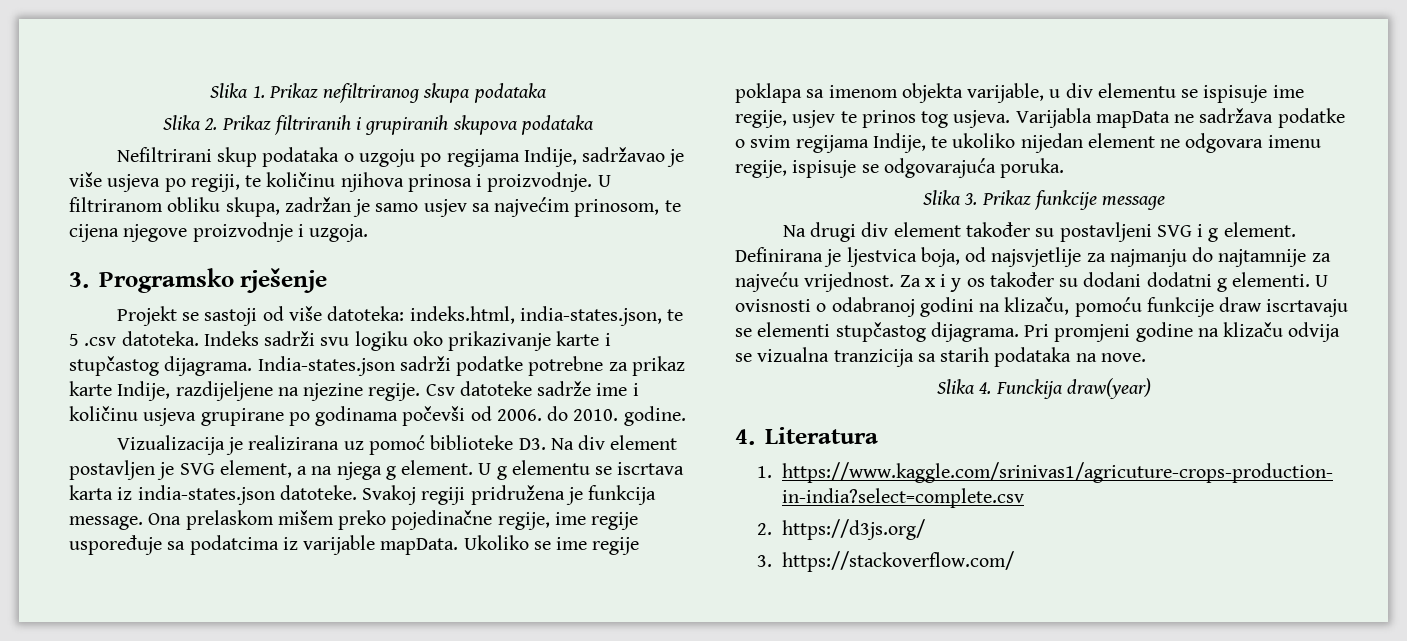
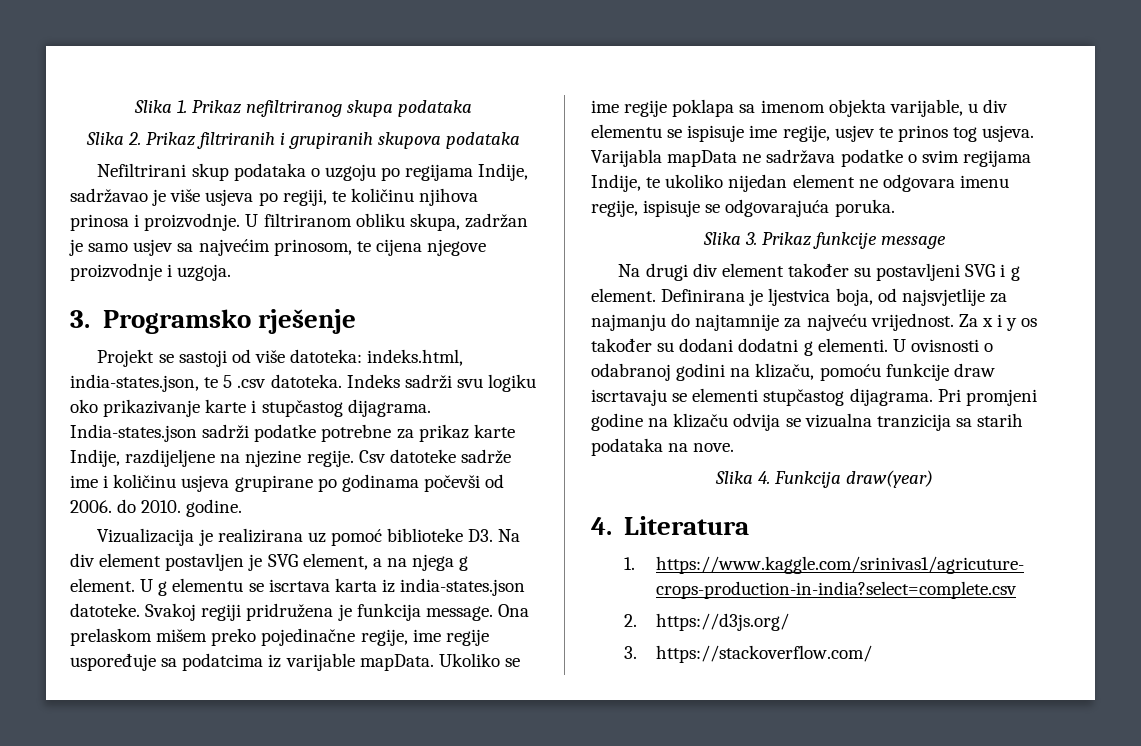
[995,379,1063,399] Funckija -> [774,471,842,488] Funkcija

